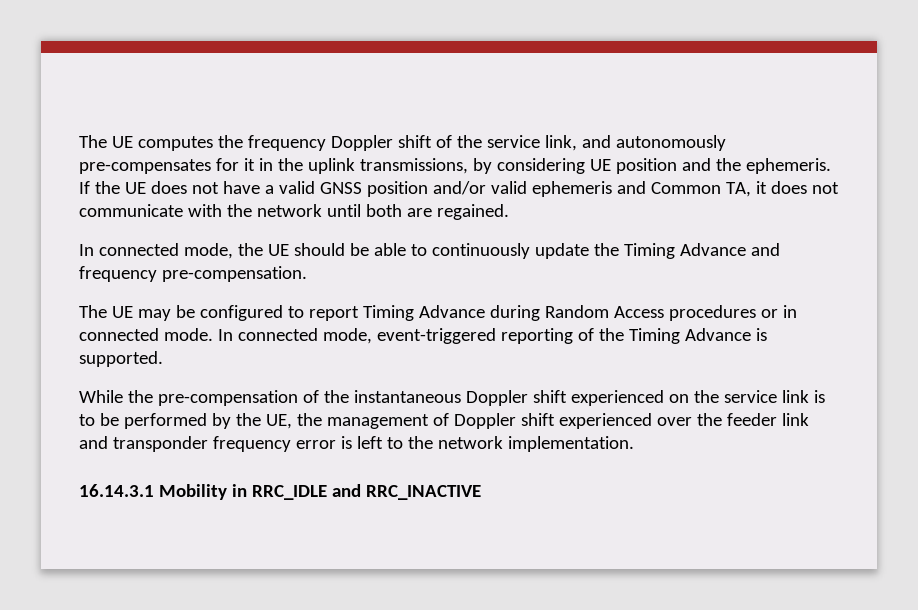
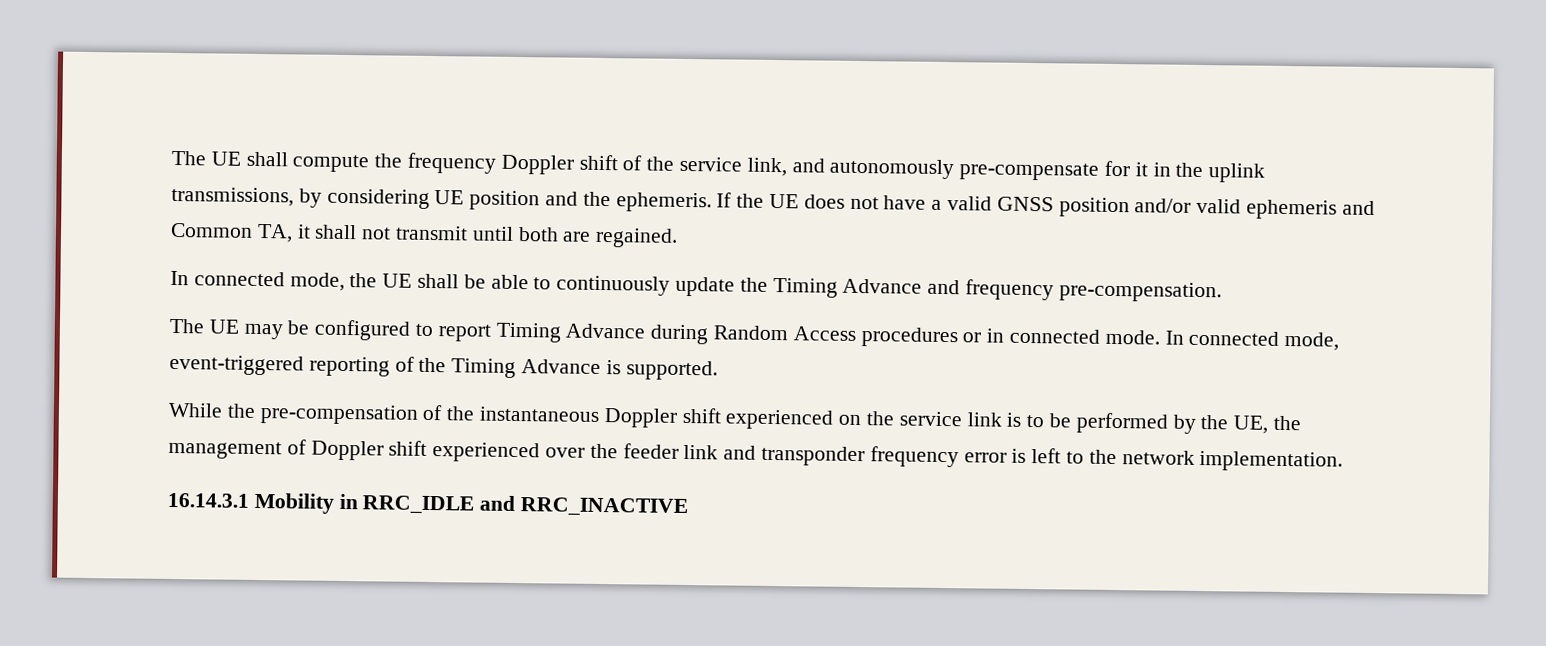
[79,135,213,151] The UE computes -> [171,150,370,173] The UE shall compute
[79,159,211,174] pre-compensates -> [959,162,1100,181] pre-compensate
[770,181,839,194] [79,204,322,217] does not communicate with the network -> [314,224,469,241] shall not transmit
[293,243,345,256] should -> [417,273,460,289] shall

